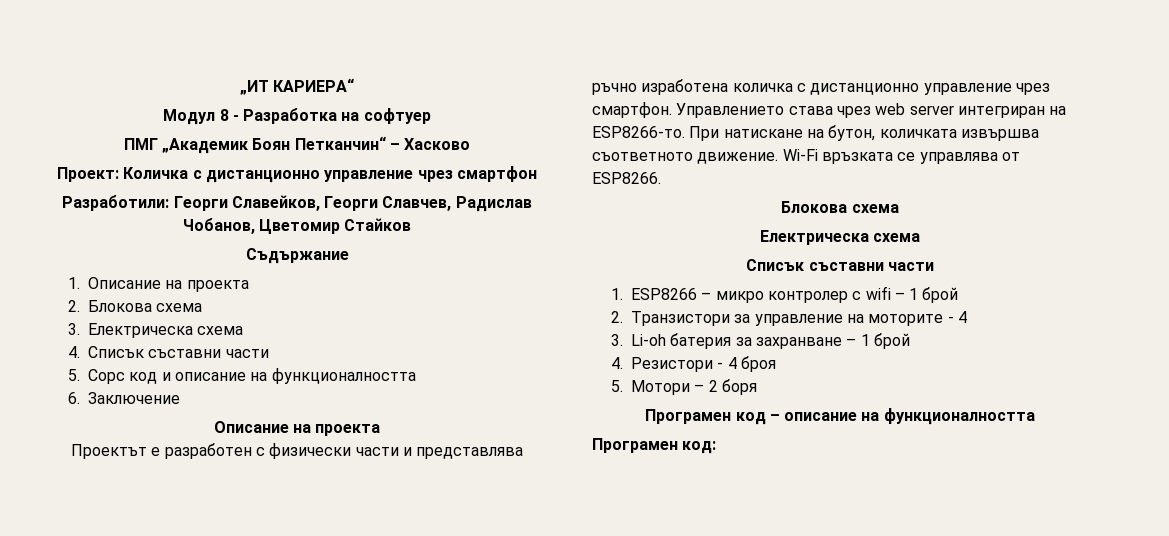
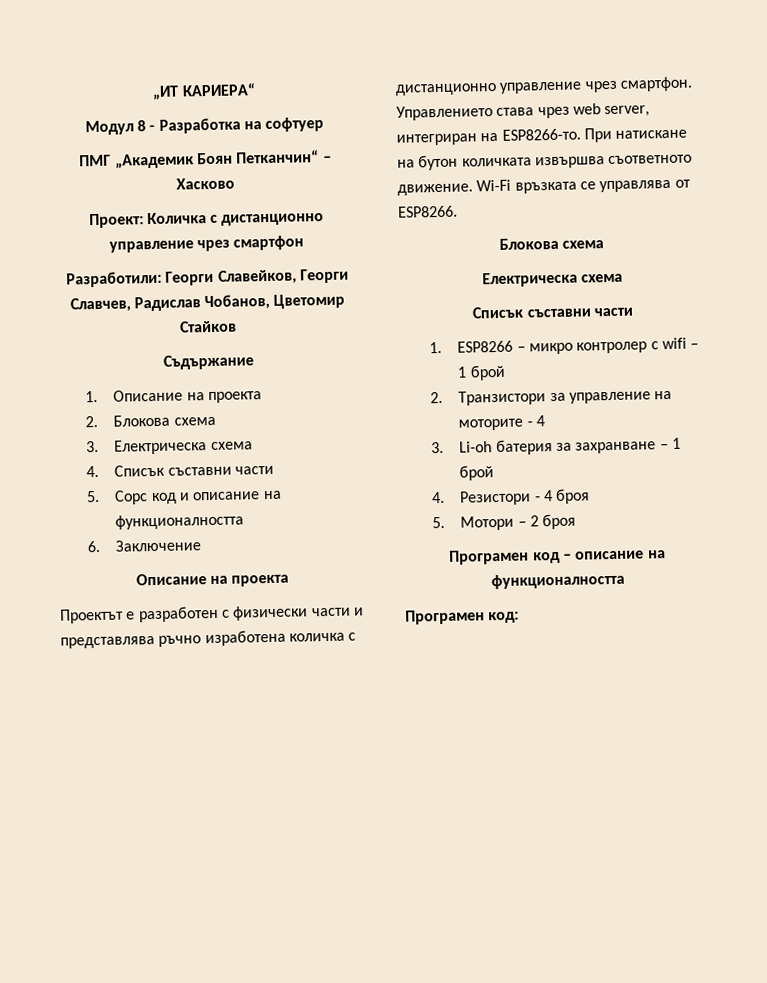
[909,105,954,115] server -> [604,105,651,118] server,
[828,125,876,141] бутон, -> [418,154,459,171] бутон
[721,379,757,395] боря -> [542,513,577,530] броя

